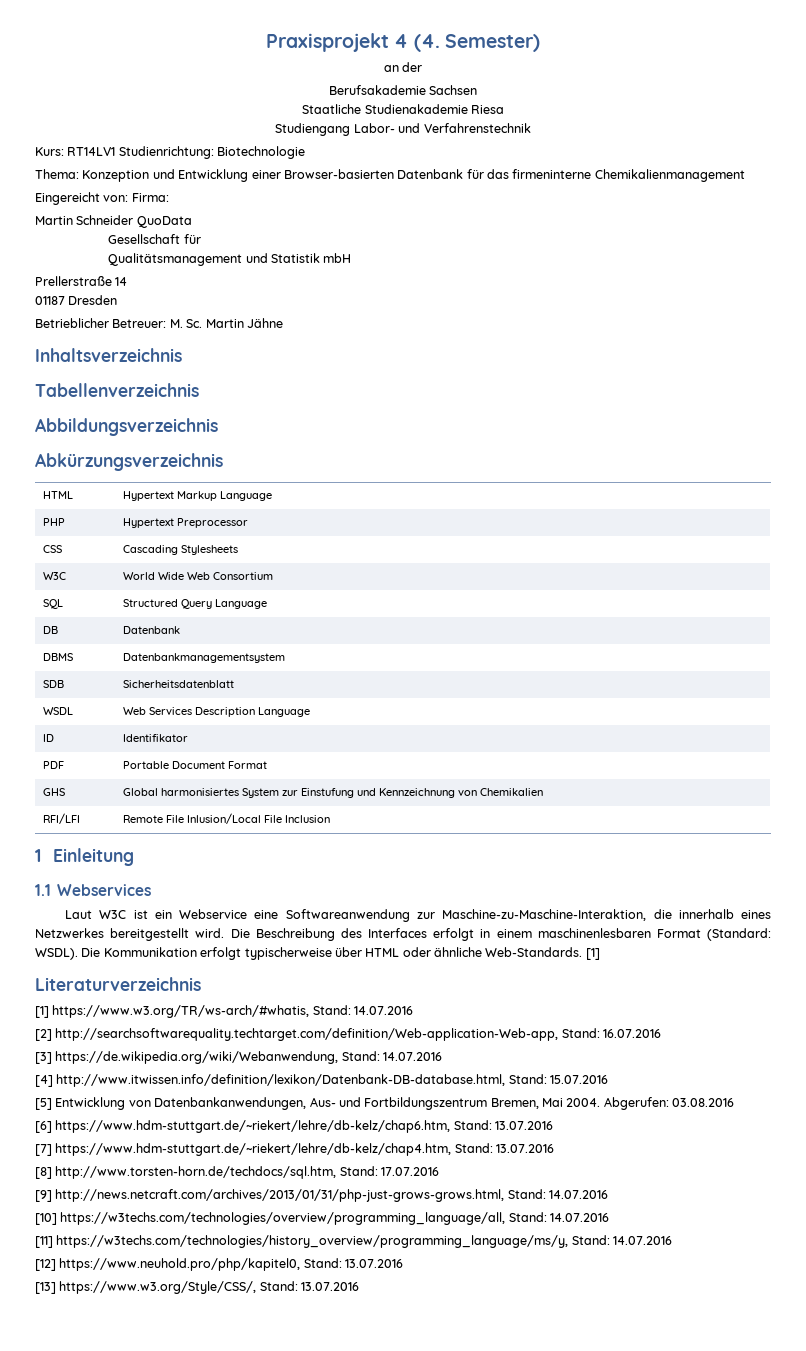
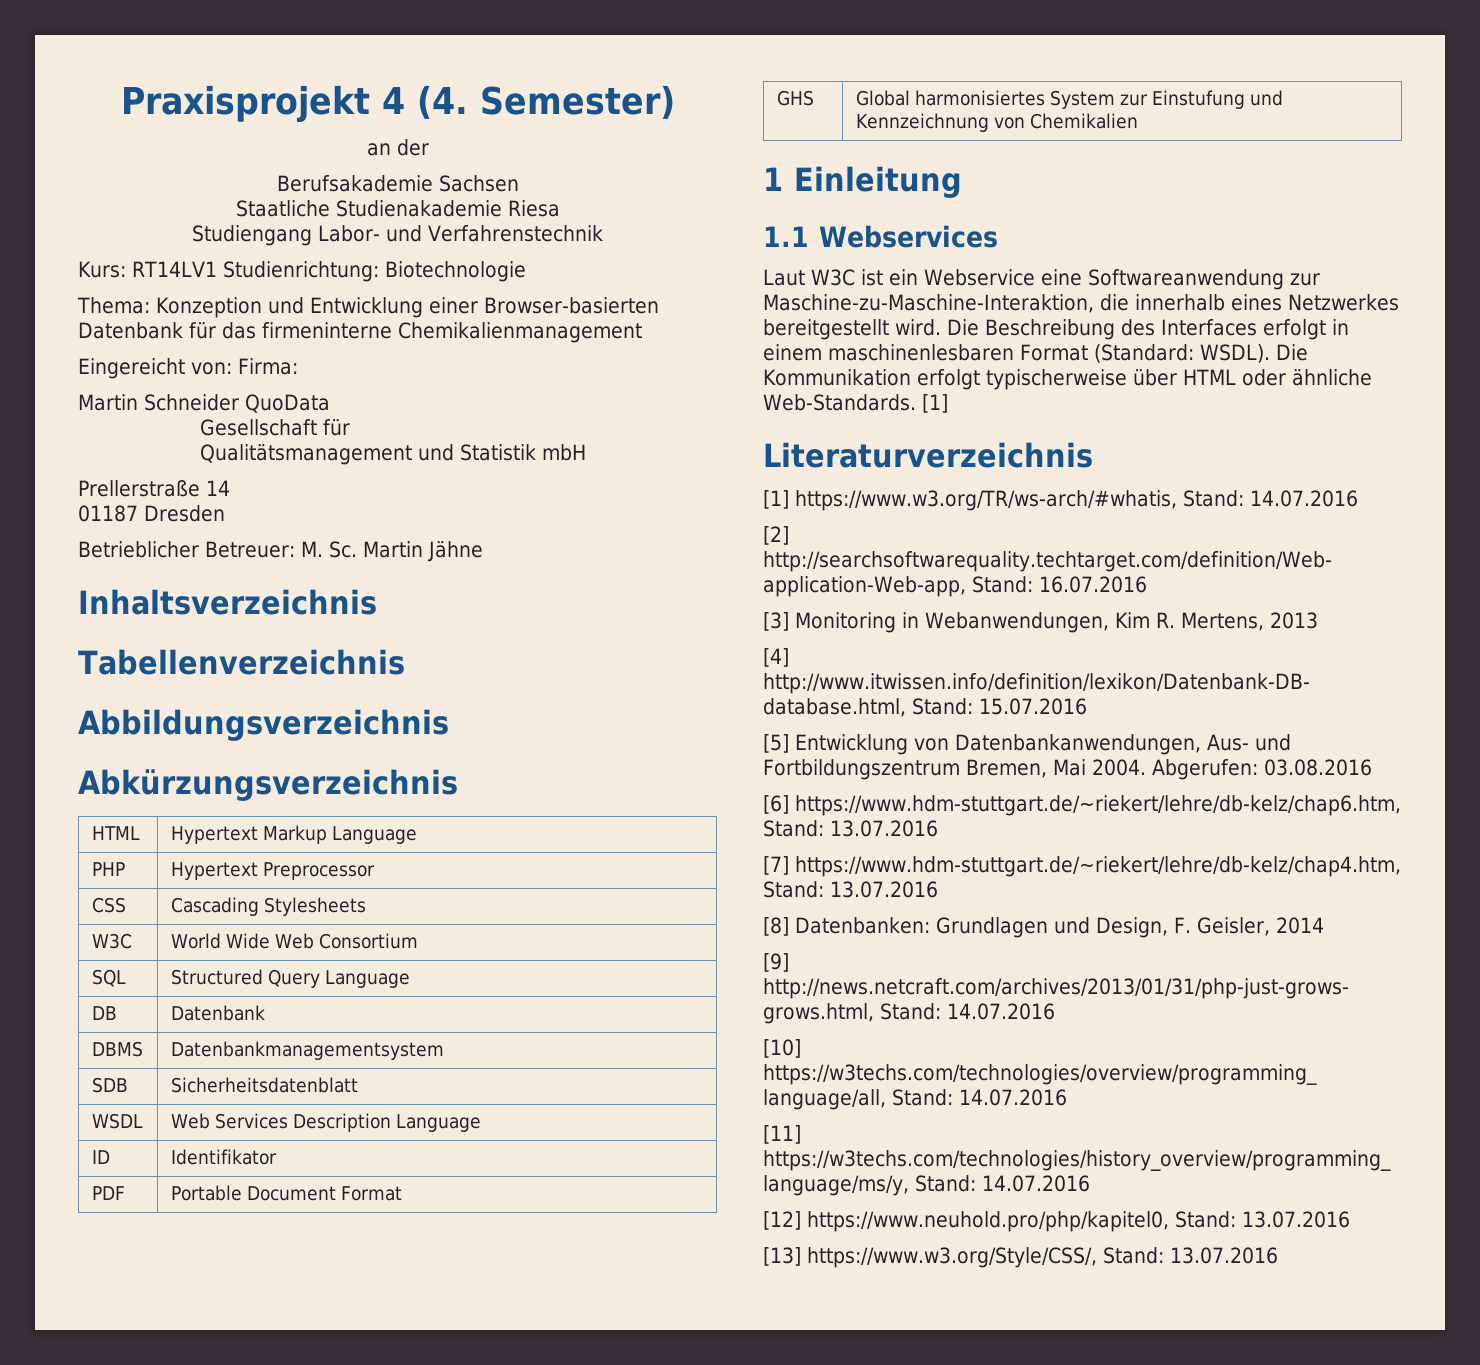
[43,813,81,824] [123,813,331,824] // RFI/LFI | Remote File Inlusion/Local File Inclusion -> (1138, 121) none
[55,1051,443,1064] https://de.wikipedia.org/wiki/Webanwendung, Stand: 14.07.2016 -> [795,612,1318,633] Monitoring in Webanwendungen, Kim R. Mertens, 2013
[55,1166,440,1179] http://www.torsten-horn.de/techdocs/sql.htm, Stand: 17.07.2016 -> [795,917,1324,938] Datenbanken: Grundlagen und Design, F. Geisler, 2014

